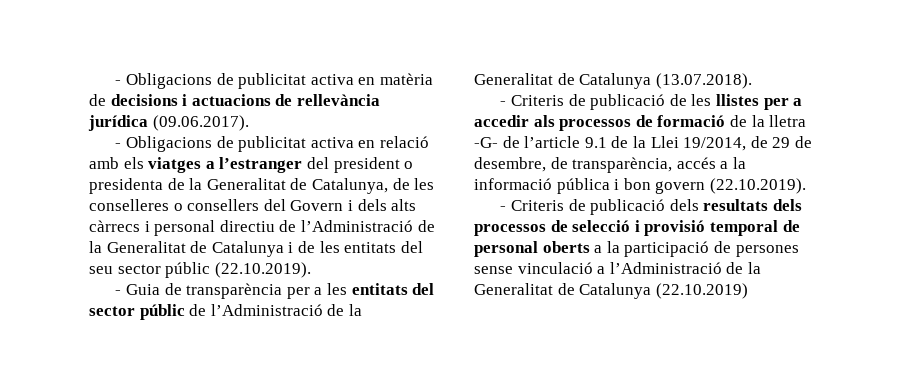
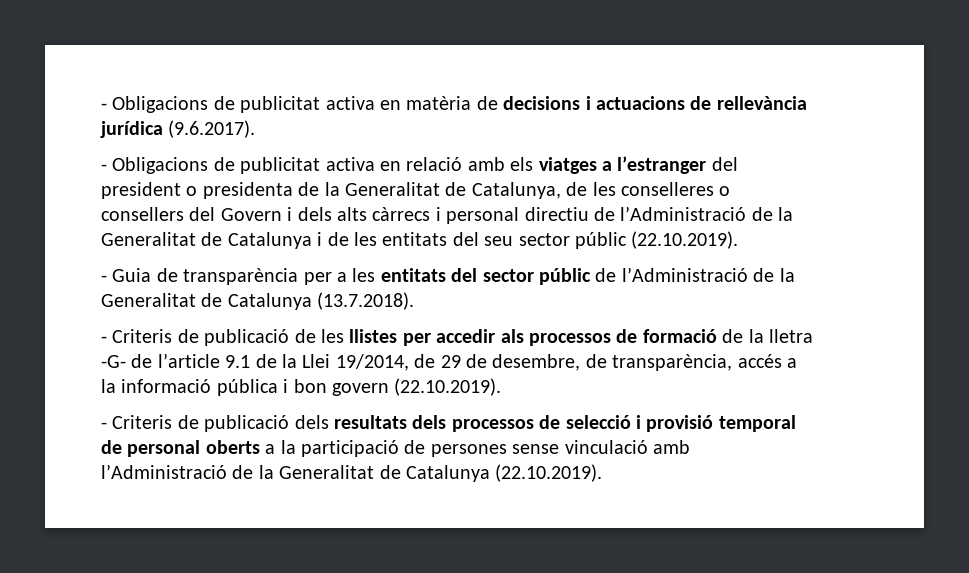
[152,115,249,131] (09.06.2017). -> [168,120,256,138] (9.6.2017).
[655,73,752,89] (13.07.2018). -> [317,292,415,310] (13.7.2018).
[793,98,803,106] a -> (431, 339) none
[597,262,761,274] [474,283,748,299] a l’Administració de la Generalitat de Catalunya (22.10.2019) -> [652,440,690,454] [101,464,603,482] amb l’Administració de la Generalitat de Catalunya (22.10.2019).

